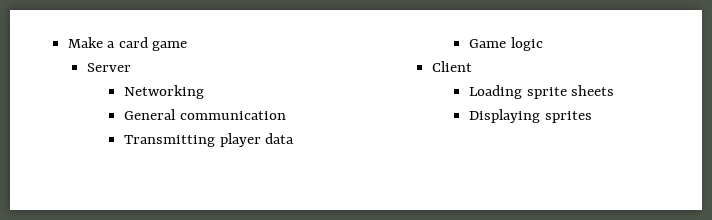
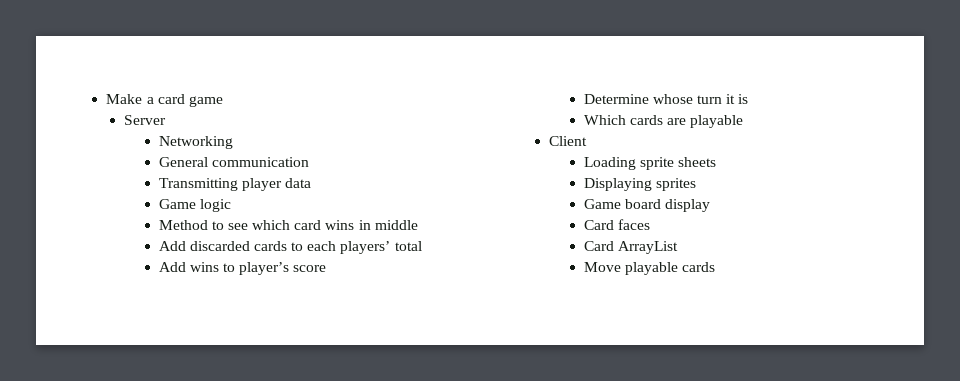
(543, 44) none -> [158,220,418,230] [158,241,422,254] [158,262,327,275] [583,94,749,104] [583,115,744,128] // Method to see which card wins in middle // Add discarded cards to each players’ total // Add wins to player’s score // Determine whose turn it is // Which cards are playable
(592, 117) none -> [583,199,710,212] [583,219,650,230] [583,241,678,254] [583,262,715,275] // Game board display // Card faces // Card ArrayList // Move playable cards

